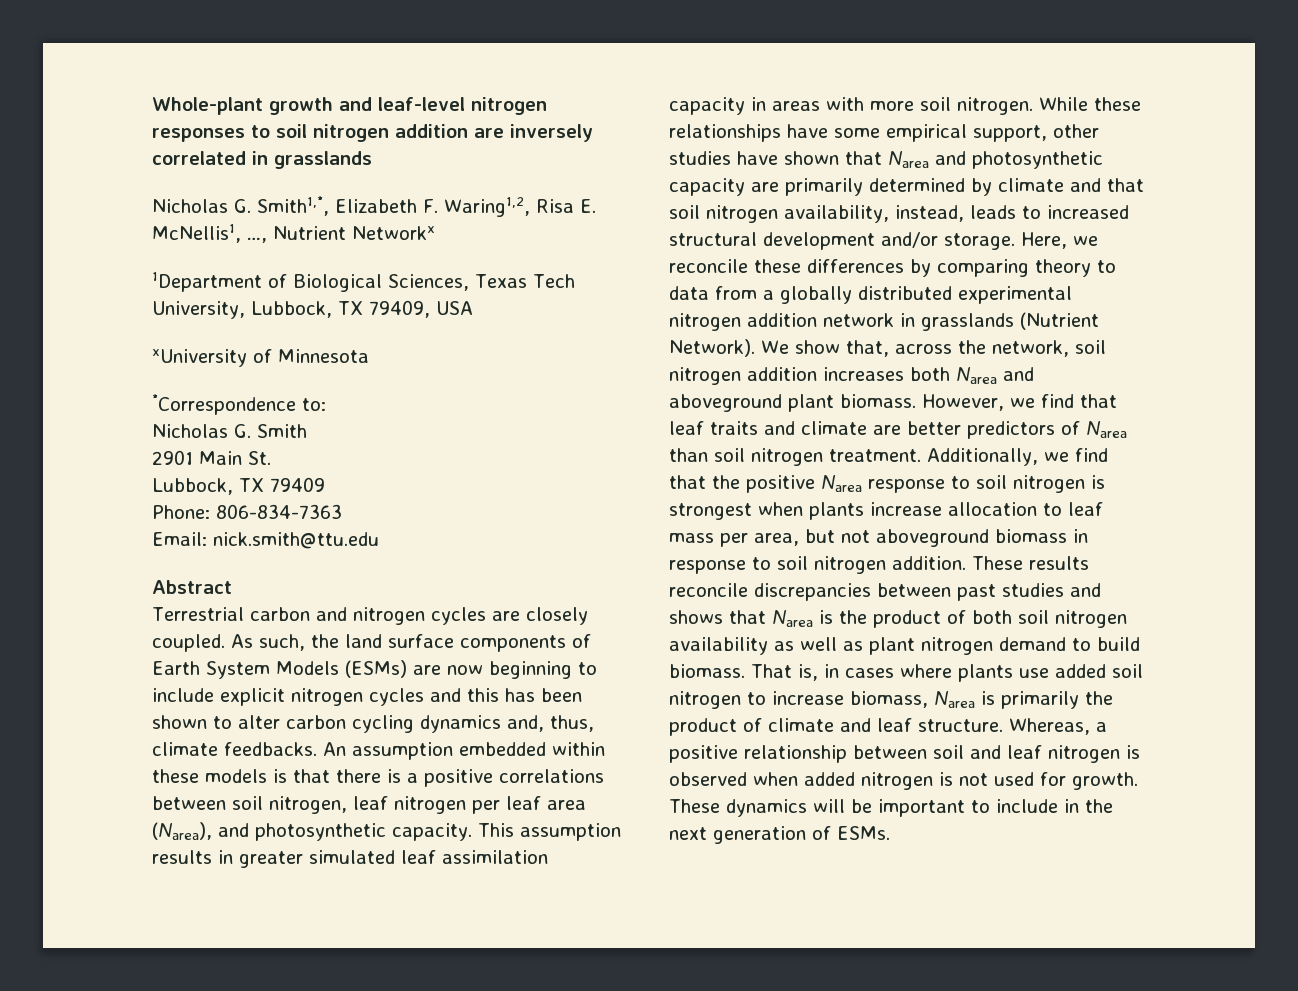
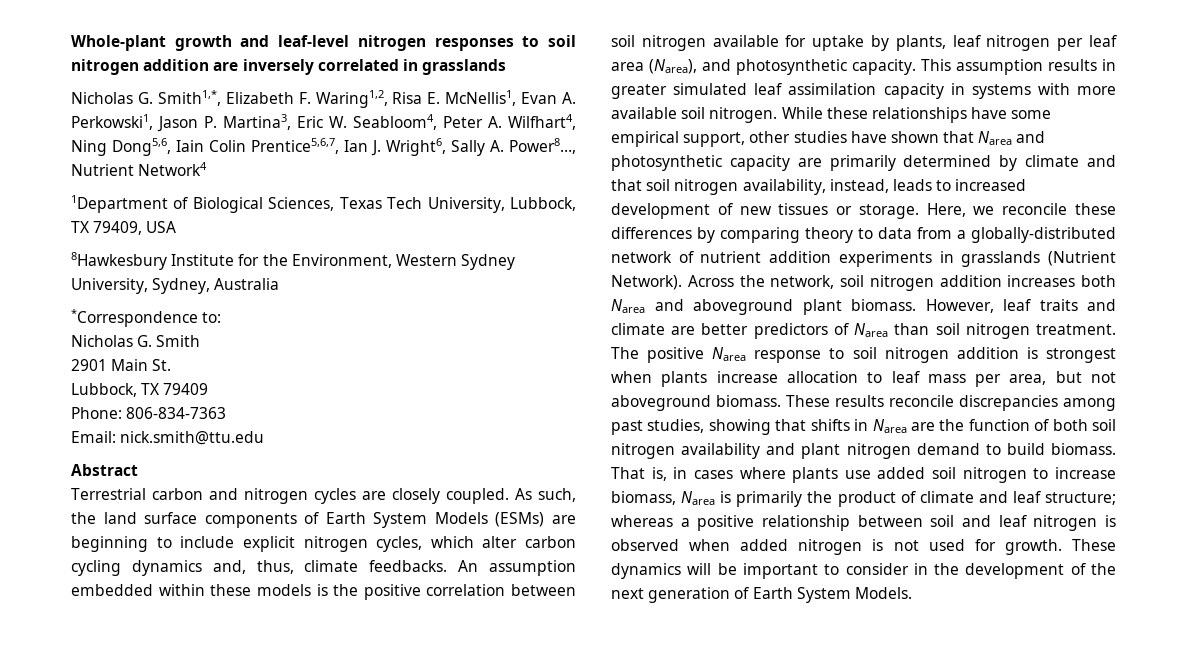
[247,226,435,243] …, Nutrient Networkx -> [521,92,576,104] [71,114,576,132] [71,138,576,156] [71,162,208,176] Evan A. Perkowski1, Jason P. Martina3, Eric W. Seabloom4, Peter A. Wilfhart4, Ning Dong5,6, Iain Colin Prentice5,6,7, Ian J. Wright6, Sally A. Power8…, Nutrient Network4
[152,349,369,367] xUniversity of Minnesota -> [71,252,516,270] [71,278,280,294] 8Hawkesbury Institute for the Environment, Western Sydney University, Sydney, Australia
[447,665,483,675] now -> (576, 519) none
[369,688,582,706] [152,715,232,729] cycles and this has been shown to -> [376,536,474,552] cycles, which
[293,769,604,787] [152,796,347,814] that there is a positive correlations between soil nitrogen, -> [333,584,576,600] [611,35,946,51] the positive correlation between soil nitrogen available for uptake by plants,
[772,101,820,111] areas -> [971,84,1031,99] systems
(914, 106) none -> [611,107,677,119] available
[669,232,938,250] structural development and/or -> [611,203,853,219] development of new tissues or
[780,286,1072,304] [669,312,1099,331] [669,339,952,357] globally distributed experimental nitrogen addition network in grasslands (Nutrient Network). We show that, across -> [971,227,1116,243] [611,251,1116,267] [611,275,734,290] globally-distributed network of nutrient addition experiments in grasslands (Nutrient Network). Across
[1010,394,1117,408] we find that -> (994, 306) none
[927,448,1108,466] [669,475,740,489] Additionally, we find that the -> [611,347,639,359] The
(1085, 484) none -> [956,347,1019,359] addition
[995,529,1088,543] [669,556,1089,574] [669,583,1101,601] [669,610,941,628] biomass in response to soil nitrogen addition. These results reconcile discrepancies between past studies and shows that Narea is the product -> [716,395,1116,411] [611,419,1030,435] biomass. These results reconcile discrepancies among past studies, showing that shifts in Narea are the function
[774,637,863,651] as well as -> [766,443,796,455] and
[918,718,1090,735] structure. Whereas, -> [1045,492,1116,505] [611,515,673,527] structure; whereas
[996,799,1058,813] include -> [845,563,909,575] consider
[669,826,890,844] next generation of ESMs. -> [965,563,1116,579] [611,587,912,603] development of the next generation of Earth System Models.

